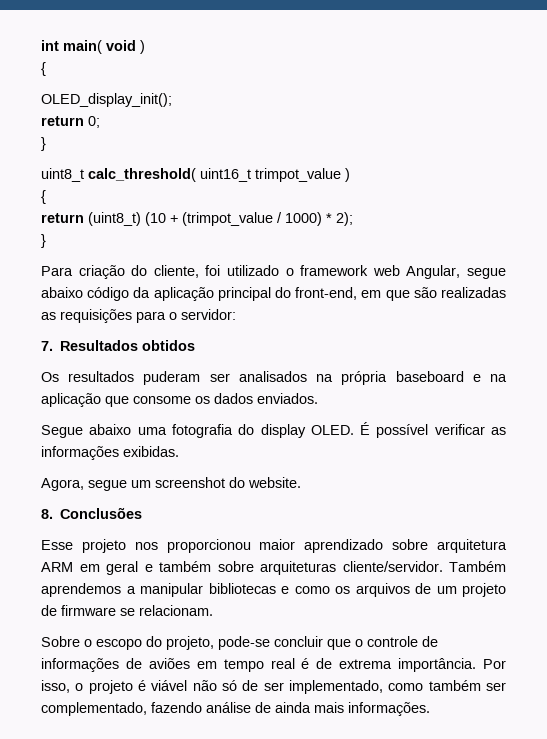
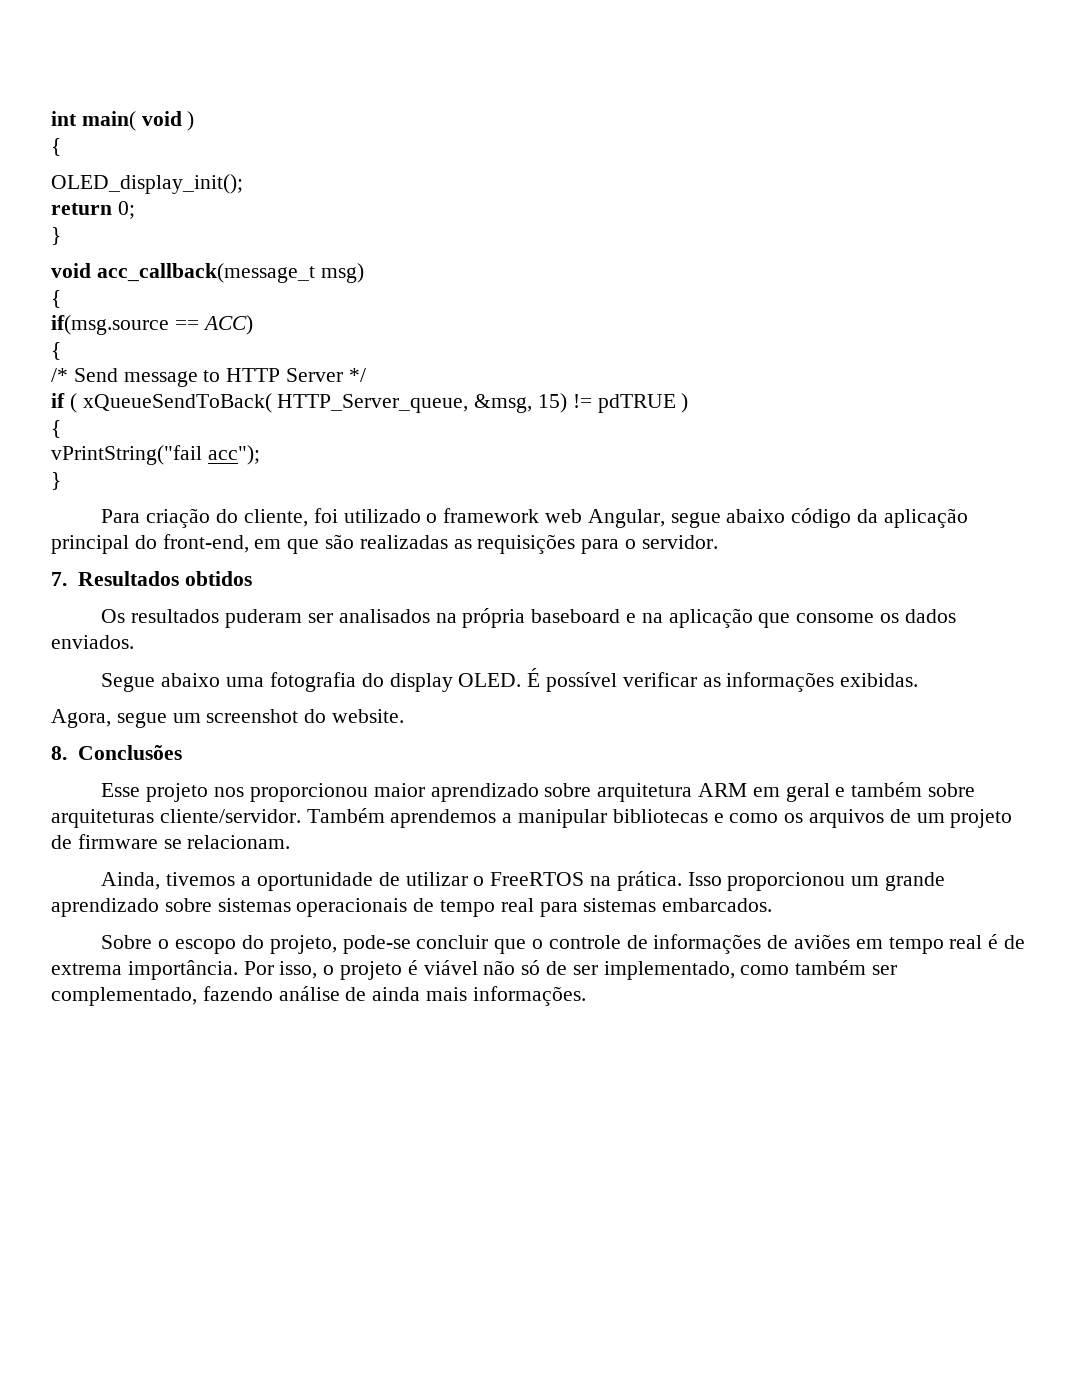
[41,168,350,182] [41,190,46,204] [41,212,353,226] uint8_t calc_threshold( uint16_t trimpot_value ) // { // return (uint8_t) (10 + (trimpot_value / 1000) * 2); -> [51,263,364,283] [51,290,61,308] [51,315,253,335] [51,342,61,360] [51,368,366,387] [51,393,689,413] [51,420,61,438] [51,445,260,465] void acc_callback(message_t msg) // { // if(msg.source == ACC) // { // /* Send message to HTTP Server */ // if ( xQueueSendToBack( HTTP_Server_queue, &msg, 15) != pdTRUE ) // { // vPrintString("fail acc");
[181,309,236,320] servidor: -> [641,535,718,549] servidor.
(213, 610) none -> [101,871,945,891] [51,898,773,917] // Ainda, tivemos a oportunidade de utilizar o FreeRTOS na prática. Isso proporcionou um grande aprendizado sobre sistemas operacionais de tempo real para sistemas embarcados.

